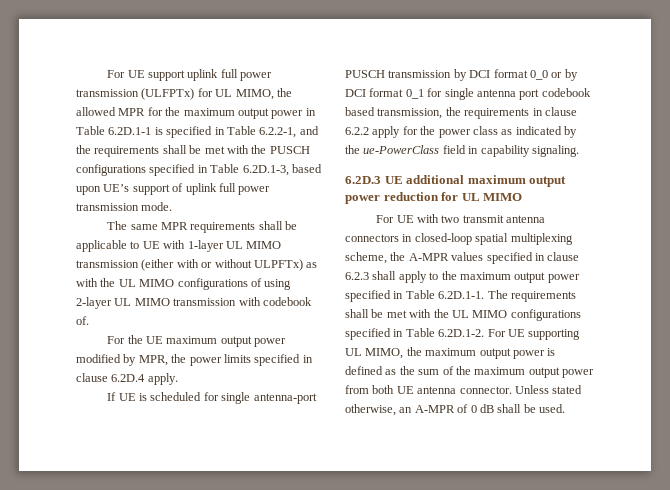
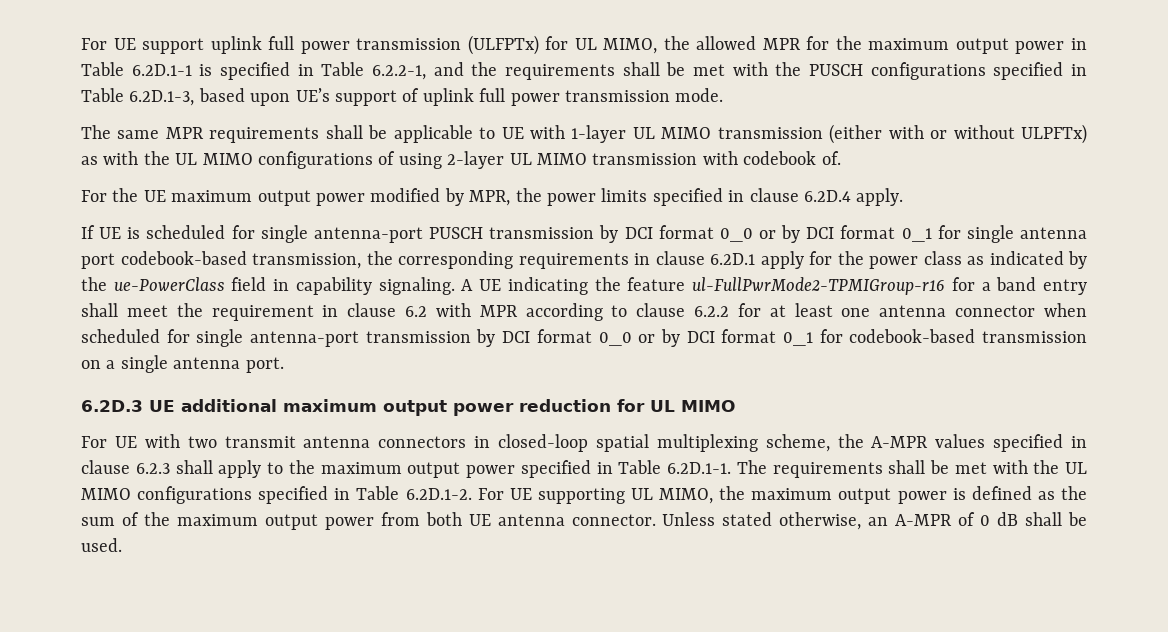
[541,88,591,97] [345,107,375,116] codebook based -> [120,251,247,265] codebook-based
(461, 111) none -> [398,251,513,269] corresponding
[345,127,369,135] 6.2.2 -> [710,253,755,265] 6.2D.1
(579, 151) none -> [461,277,1087,295] [81,303,1088,321] [81,329,1087,347] [81,355,284,373] A UE indicating the feature ul-FullPwrMode2-TPMIGroup-r16 for a band entry shall meet the requirement in clause 6.2 with MPR according to clause 6.2.2 for at least one antenna connector when scheduled for single antenna-port transmission by DCI format 0_0 or by DCI format 0_1 for codebook-based transmission on a single antenna port.

